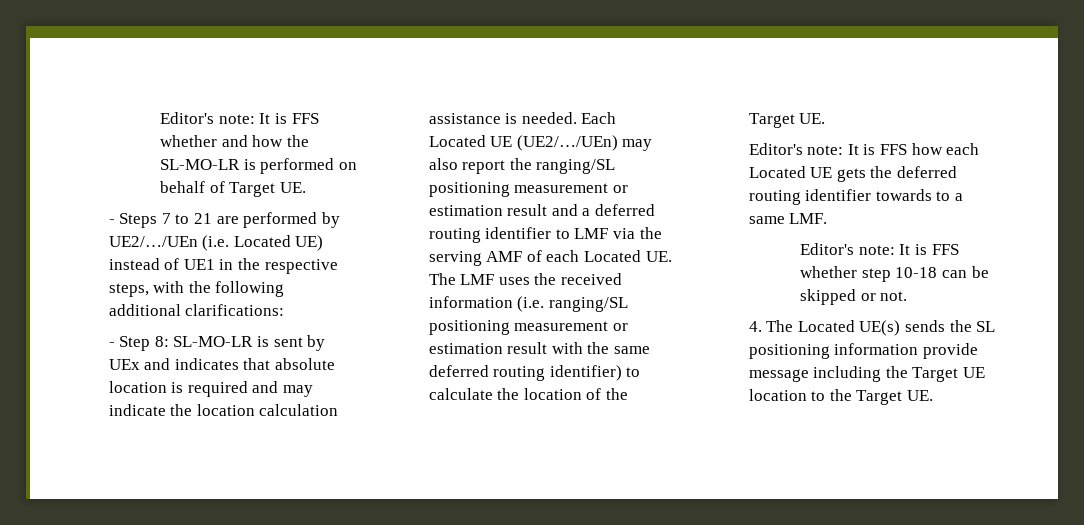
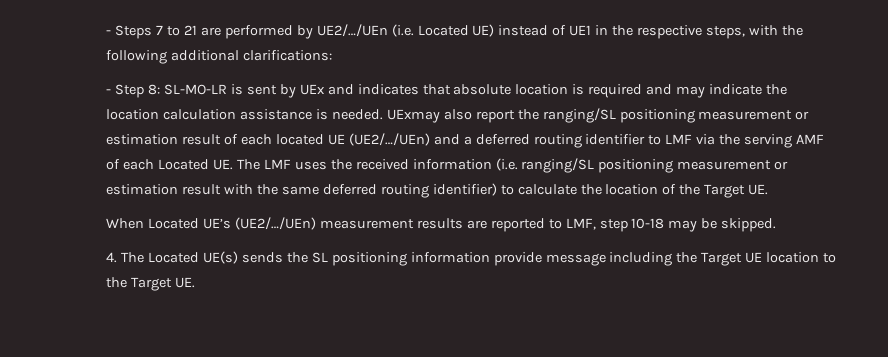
[160,112,319,124] [160,135,309,147] [160,158,357,174] [160,181,306,197] Editor's note: It is FFS whether and how the SL-MO-LR is performed on behalf of Target UE. // -> (106, 32) none
[581,112,617,124] [428,135,653,151] Each Located UE (UE2/…/UEn) may -> [386,109,440,123] UExmay
(548, 210) none -> [224,133,430,146] of each located UE (UE2/…/UEn)
[748,143,980,155] [748,166,958,182] [748,189,964,205] [748,213,828,224] [800,243,959,255] [800,266,989,282] [800,289,908,305] Editor's note: It is FFS how each Located UE gets the deferred routing identifier towards to a same LMF. // Editor's note: It is FFS whether step 10-18 can be skipped or not. -> [106,217,777,232] When Located UE’s (UE2/…/UEn) measurement results are reported to LMF, step 10-18 may be skipped.

